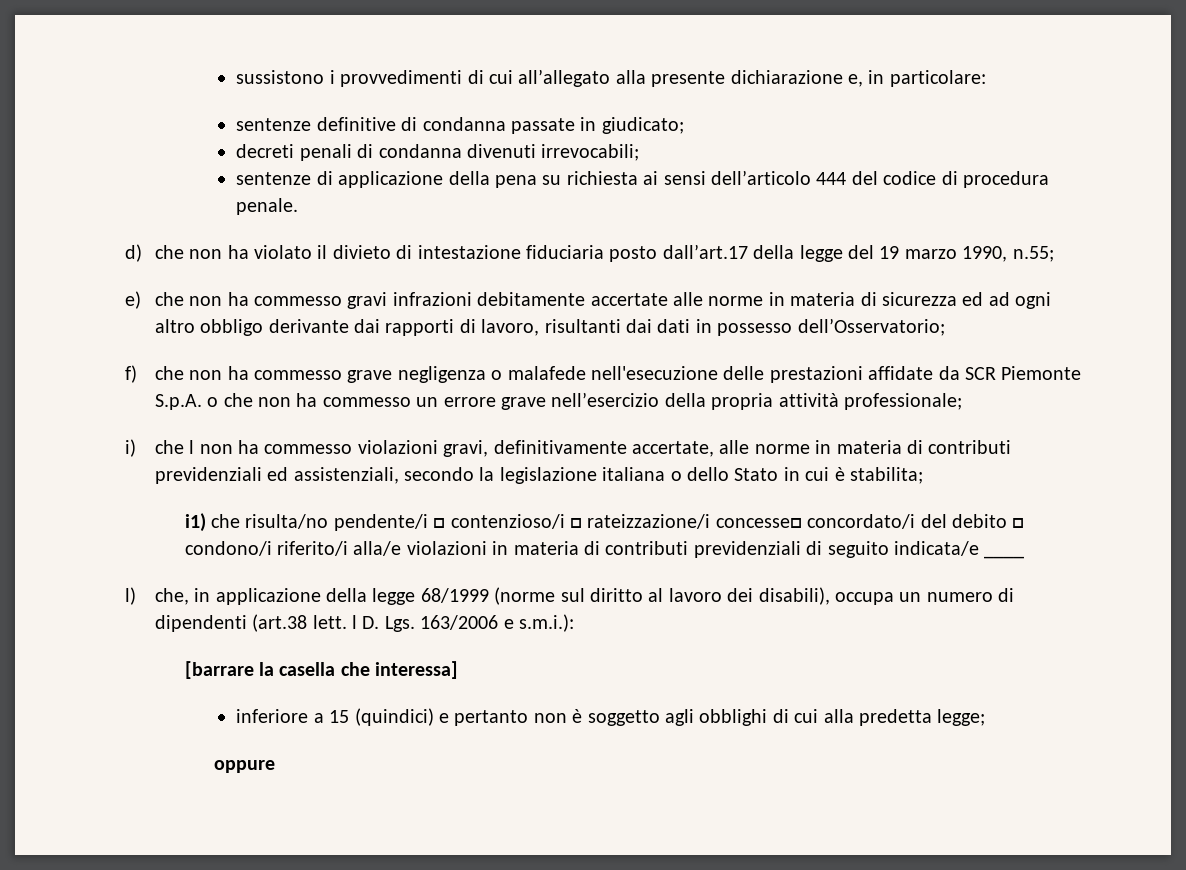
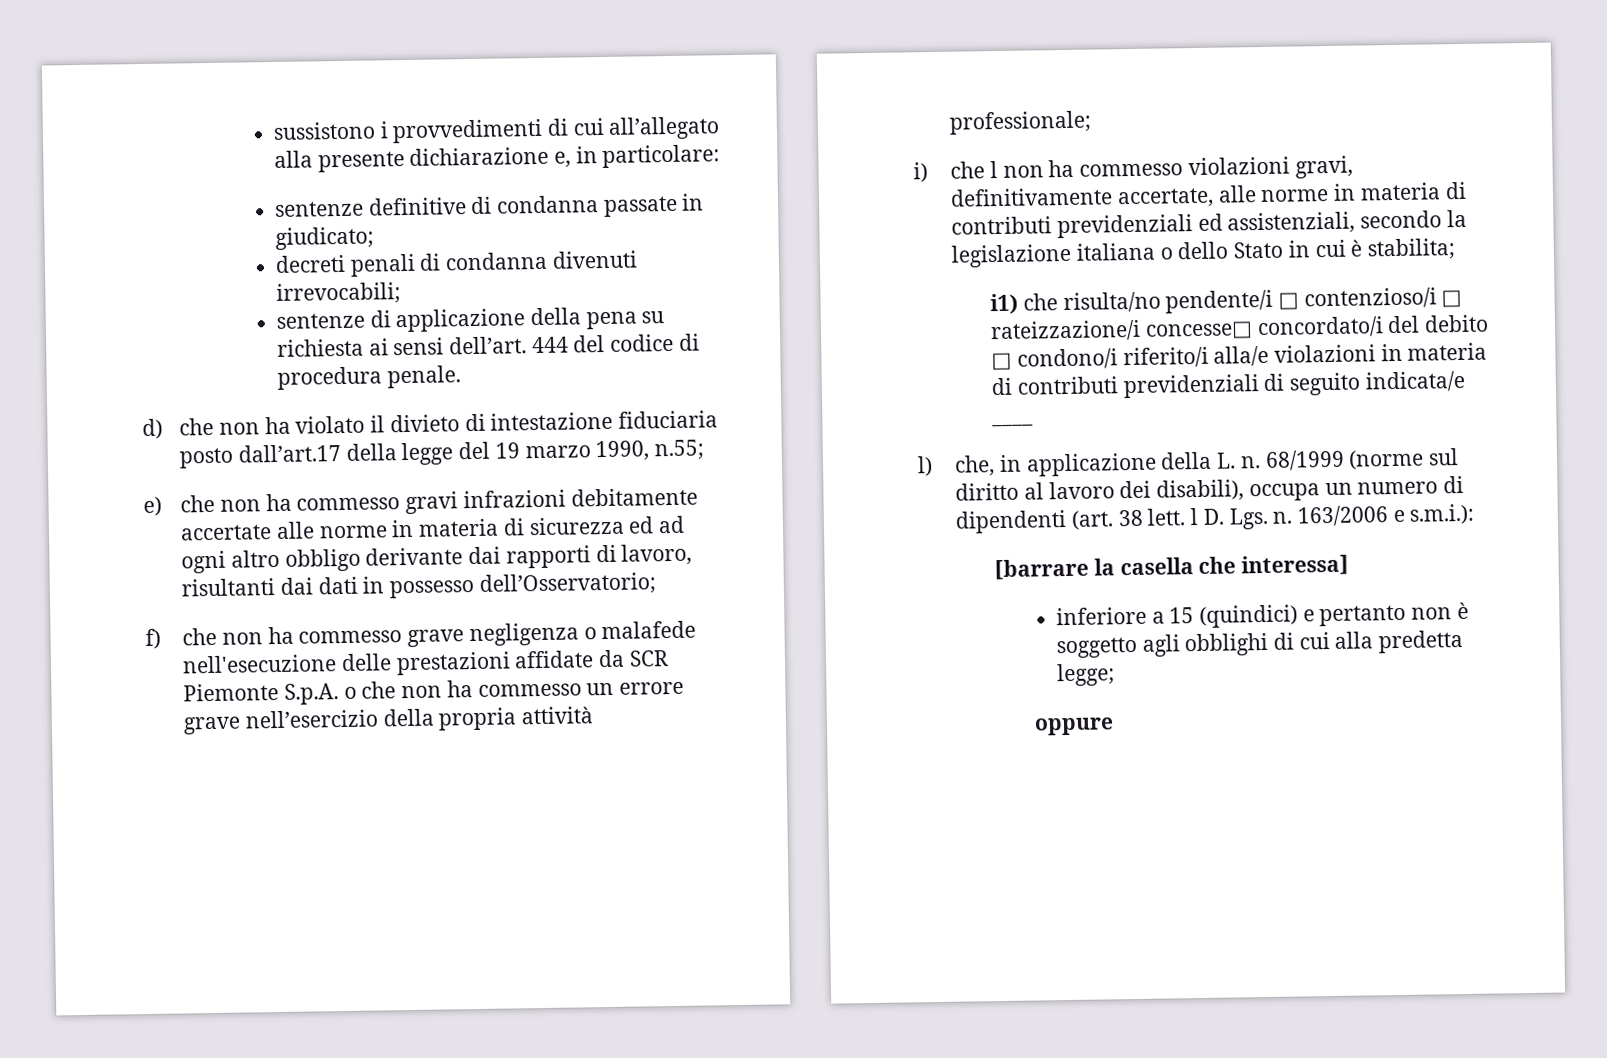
[711,170,812,185] dell’articolo -> [449,336,528,355] dell’art.
[372,588,416,605] legge -> [1216,452,1261,469] L. n.
[252,614,308,632] (art.38 -> [1071,509,1143,530] (art. 38
(415, 624) none -> [1272,511,1293,524] n.

